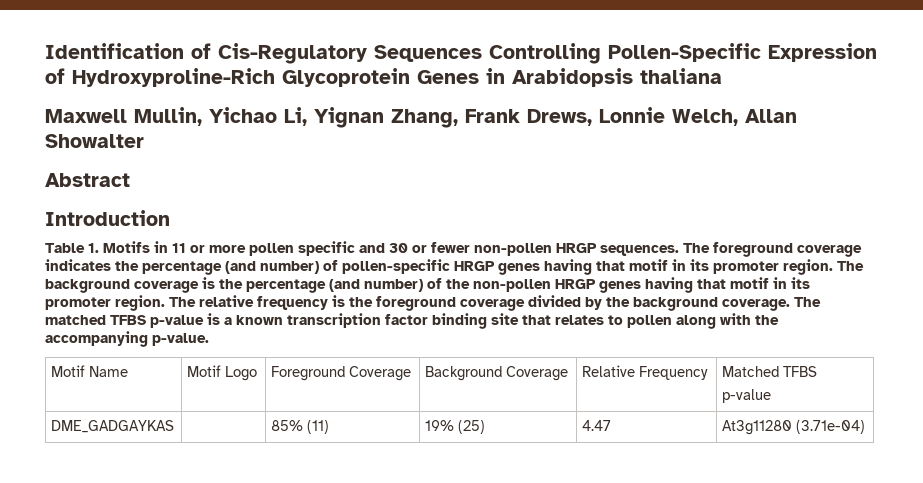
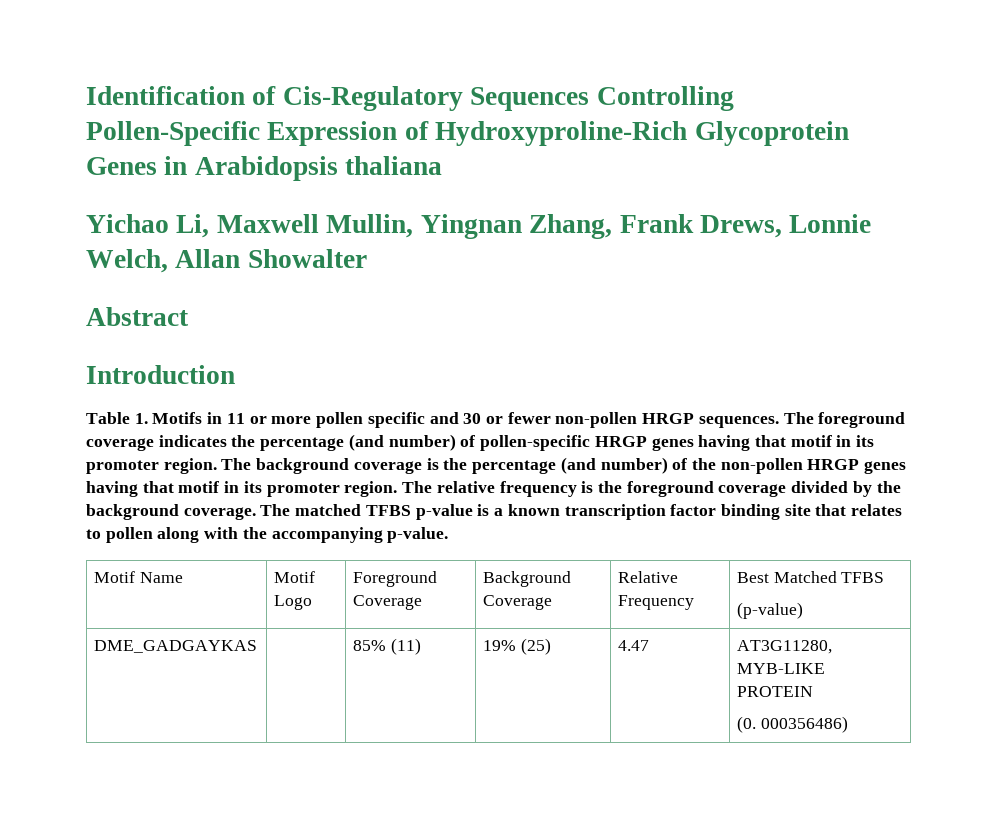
[45,107,384,128] Maxwell Mullin, Yichao Li, Yignan -> [86,214,522,239] Yichao Li, Maxwell Mullin, Yingnan
(709, 373) none -> [737,572,770,583] Best
[722,389,772,403] p-value -> [737,602,804,619] (p-value)
[722,420,866,435] At3g11280 (3.71e-04) -> [737,640,833,654] [737,663,826,674] [737,686,814,697] [737,716,848,733] AT3G11280, MYB-LIKE PROTEIN // (0. 000356486)

